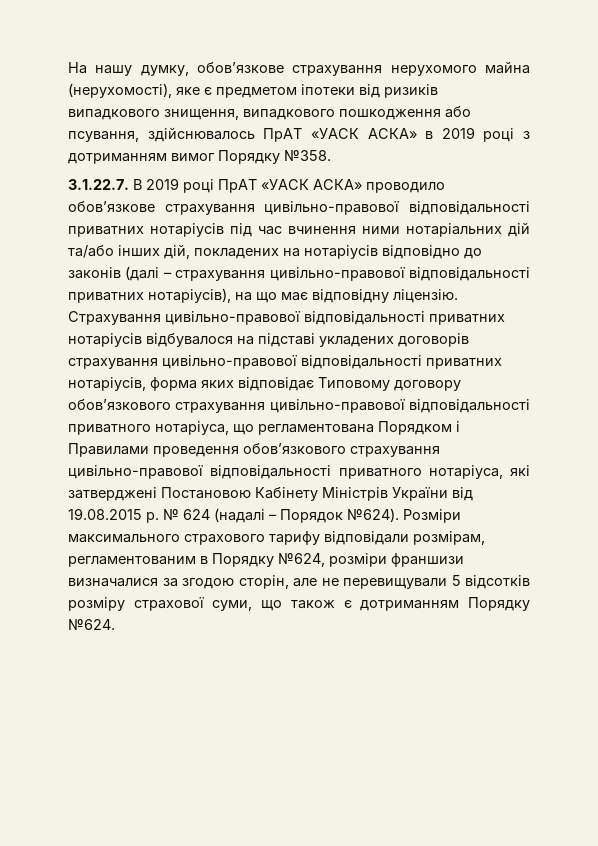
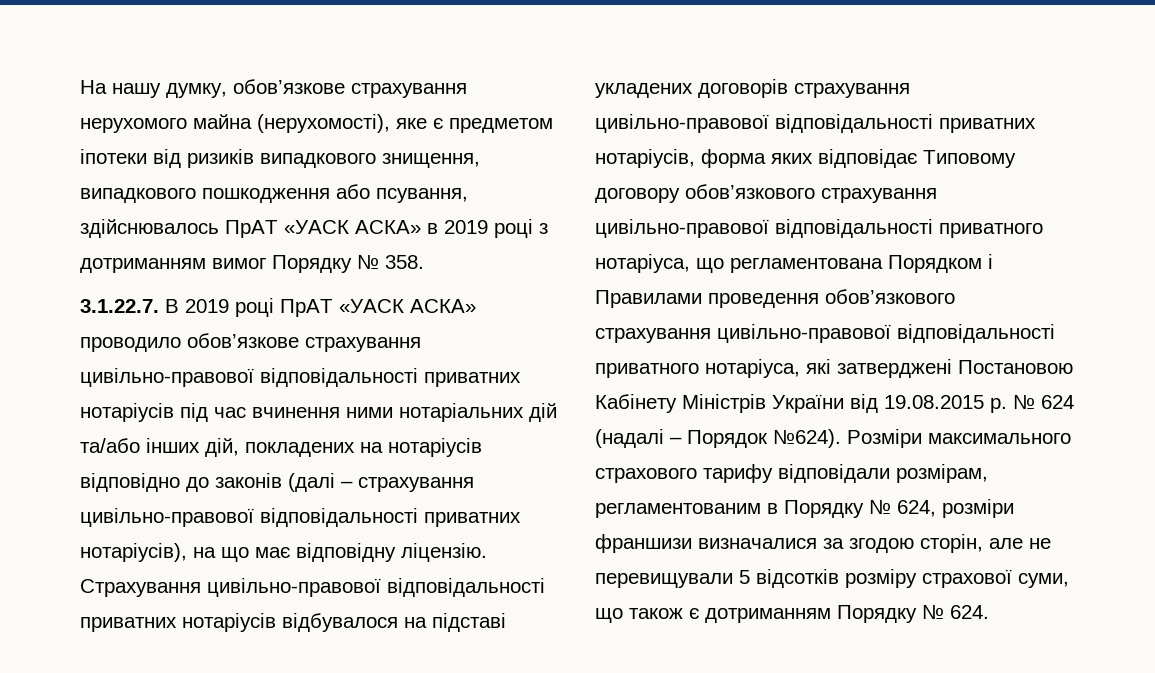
[284,150,331,161] №358. -> [357,255,424,269] № 358.
[278,553,325,567] №624, -> [869,500,936,517] № 624,
[68,619,115,630] №624. -> [922,605,989,619] № 624.

